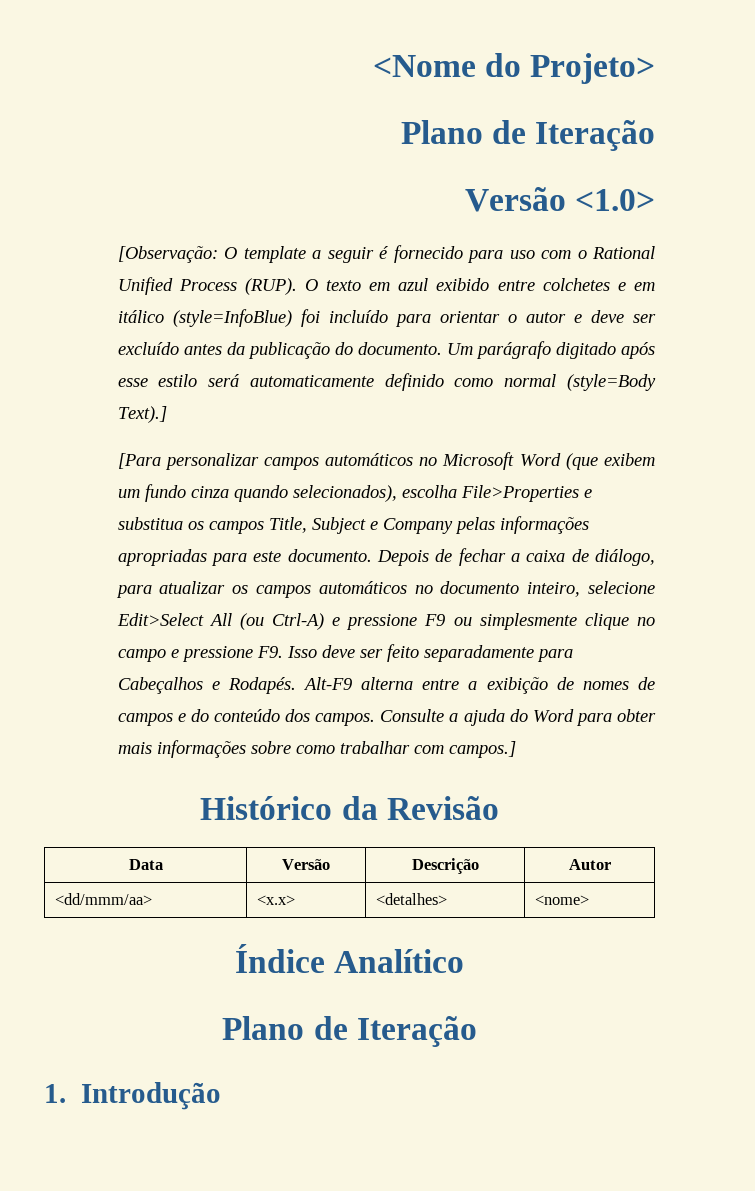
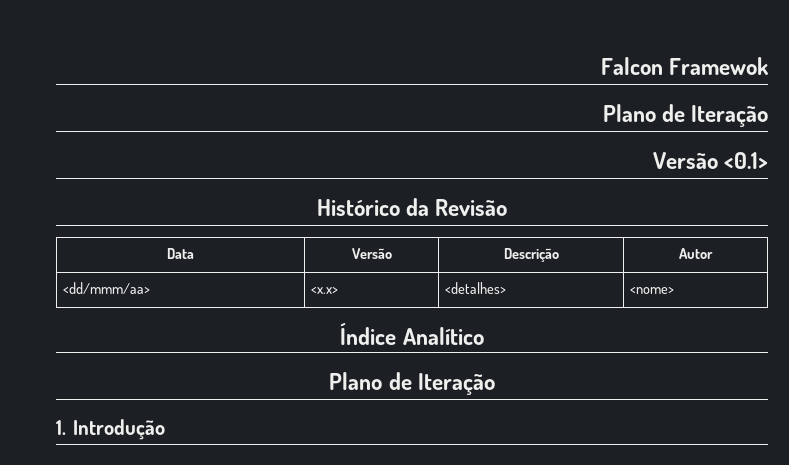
[372,53,655,84] <Nome do Projeto> -> [600,57,769,75] Falcon Framewok
[574,189,655,211] [117,245,656,263] [117,277,655,295] [117,309,656,327] [117,341,655,359] [117,373,656,391] [117,406,167,423] [117,452,655,470] [117,484,592,502] [117,516,589,534] [117,548,655,566] [115,581,656,598] [116,613,655,630] [117,644,573,662] [117,677,655,694] [117,709,657,726] [117,740,516,758] <1.0> // [Observação: O template a seguir é fornecido para uso com o Rational Unified Process (RUP). O texto em azul exibido entre colchetes e em itálico (style=InfoBlue) foi incluído para orientar o autor e deve ser excluído antes da publicação do documento. Um parágrafo digitado após esse estilo será automaticamente definido como normal (style=Body Text).] // [Para personalizar campos automáticos no Microsoft Word (que exibem um fundo cinza quando selecionados), escolha File>Properties e substitua os campos Title, Subject e Company pelas informações apropriadas para este documento. Depois de fechar a caixa de diálogo, para atualizar os campos automáticos no documento inteiro, selecione Edit>Select All (ou Ctrl-A) e pressione F9 ou simplesmente clique no campo e pressione F9. Isso deve ser feito separadamente para Cabeçalhos e Rodapés. Alt-F9 alterna entre a exibição de nomes de campos e do conteúdo dos campos. Consulte a ajuda do Word para obter mais informações sobre como trabalhar com campos.] -> [724,152,768,169] <0.1>

